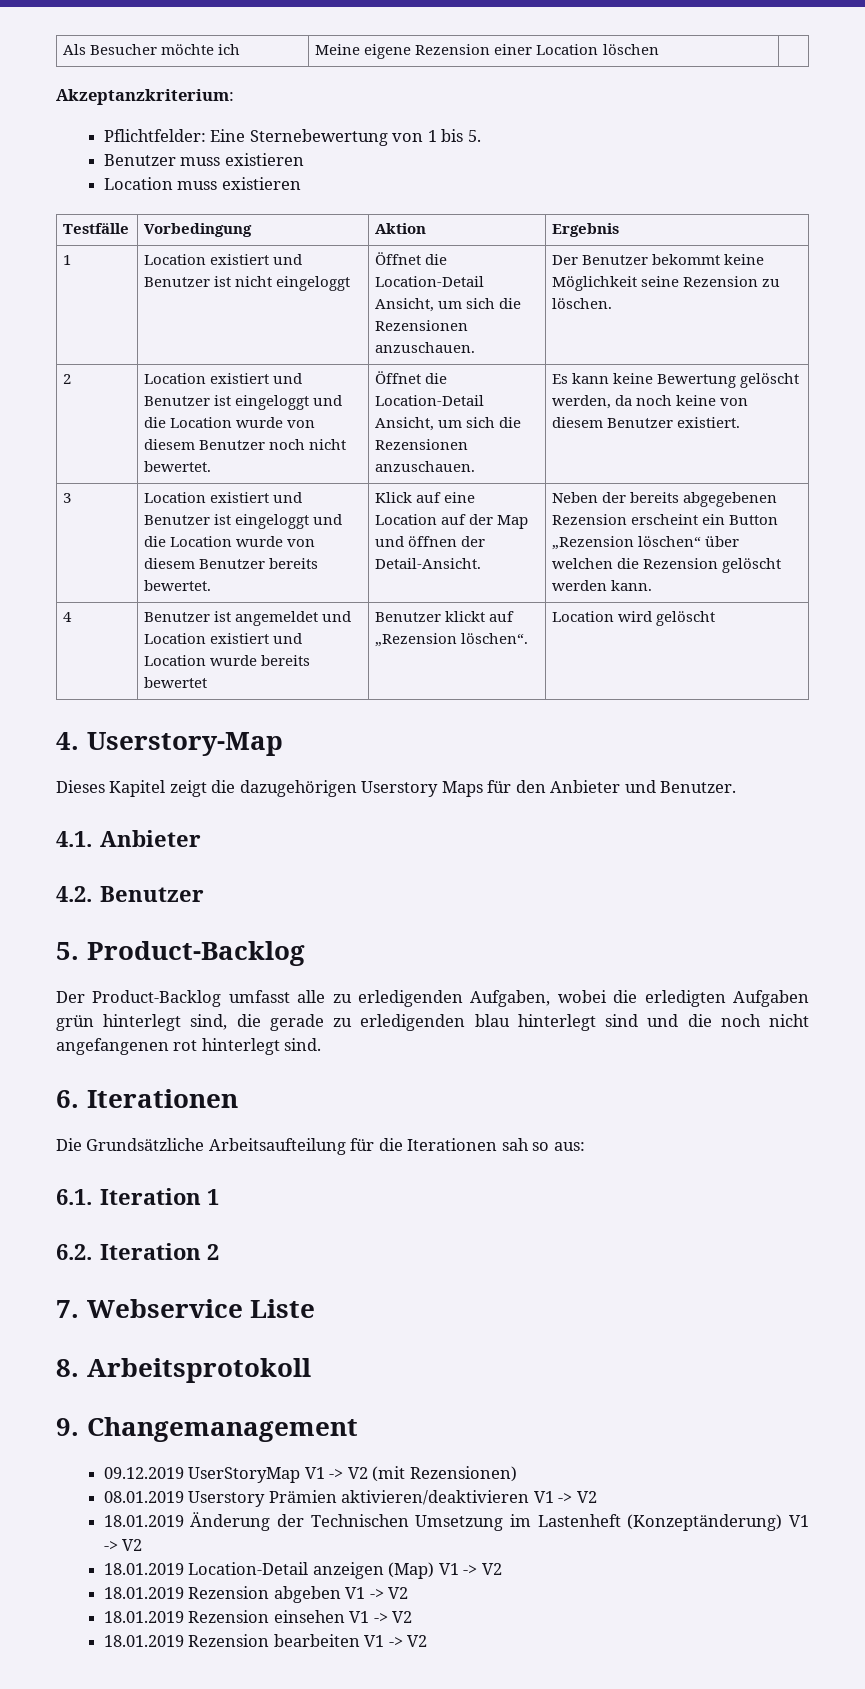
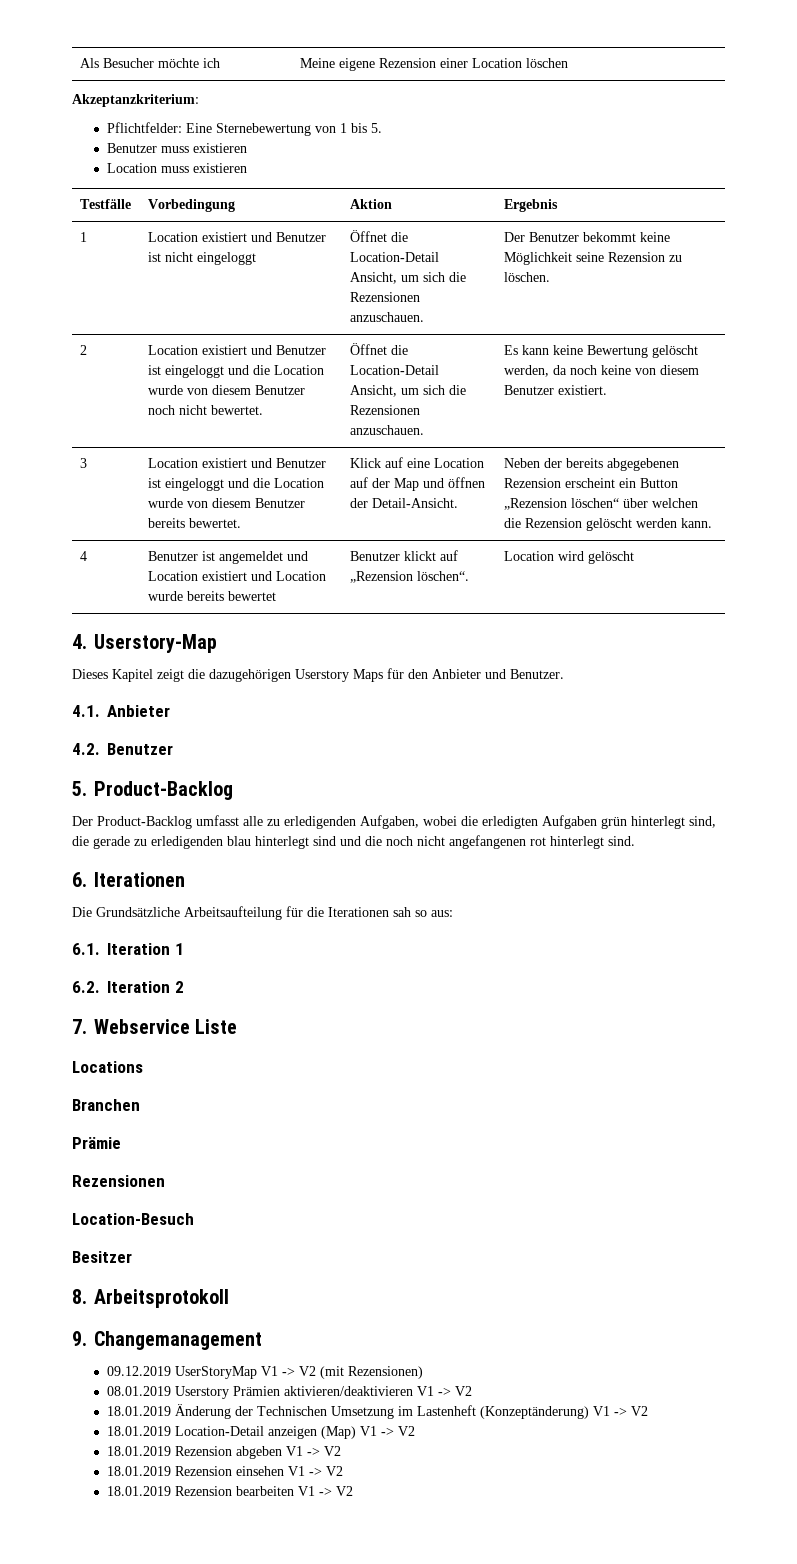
(316, 1308) none -> [72,1061,143,1073] [72,1099,140,1111] [72,1137,121,1149] [72,1175,165,1187] [72,1213,194,1225] [72,1251,132,1263] // Locations // Branchen // Prämie // Rezensionen // Location-Besuch // Besitzer

